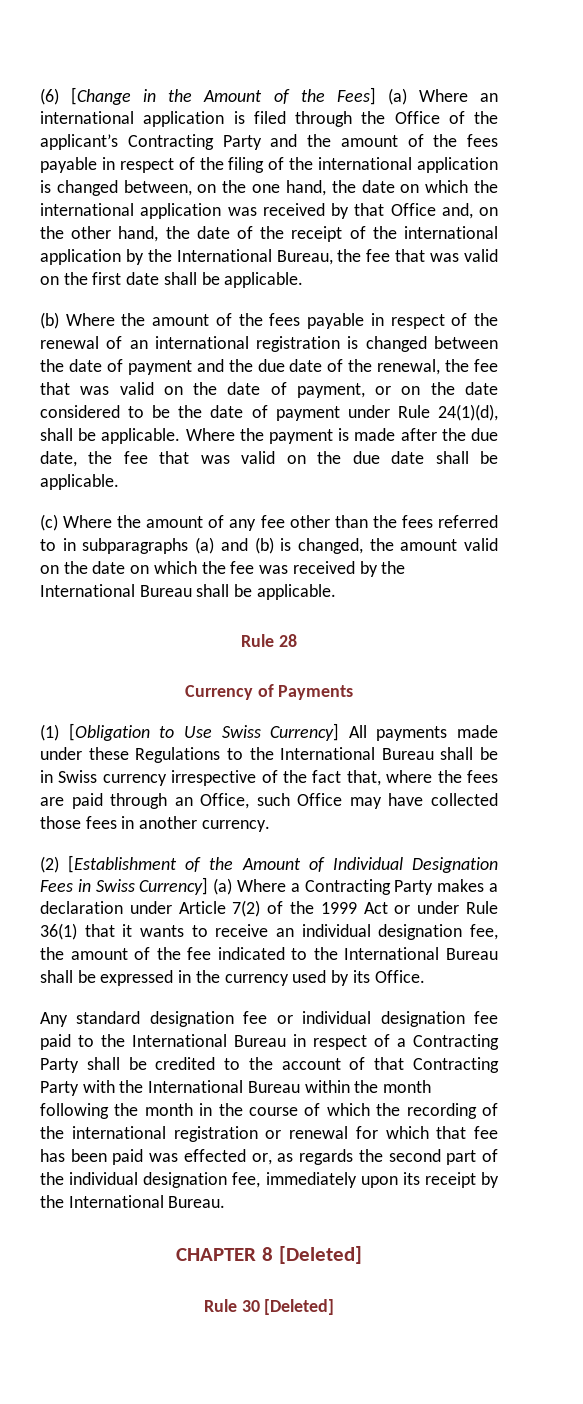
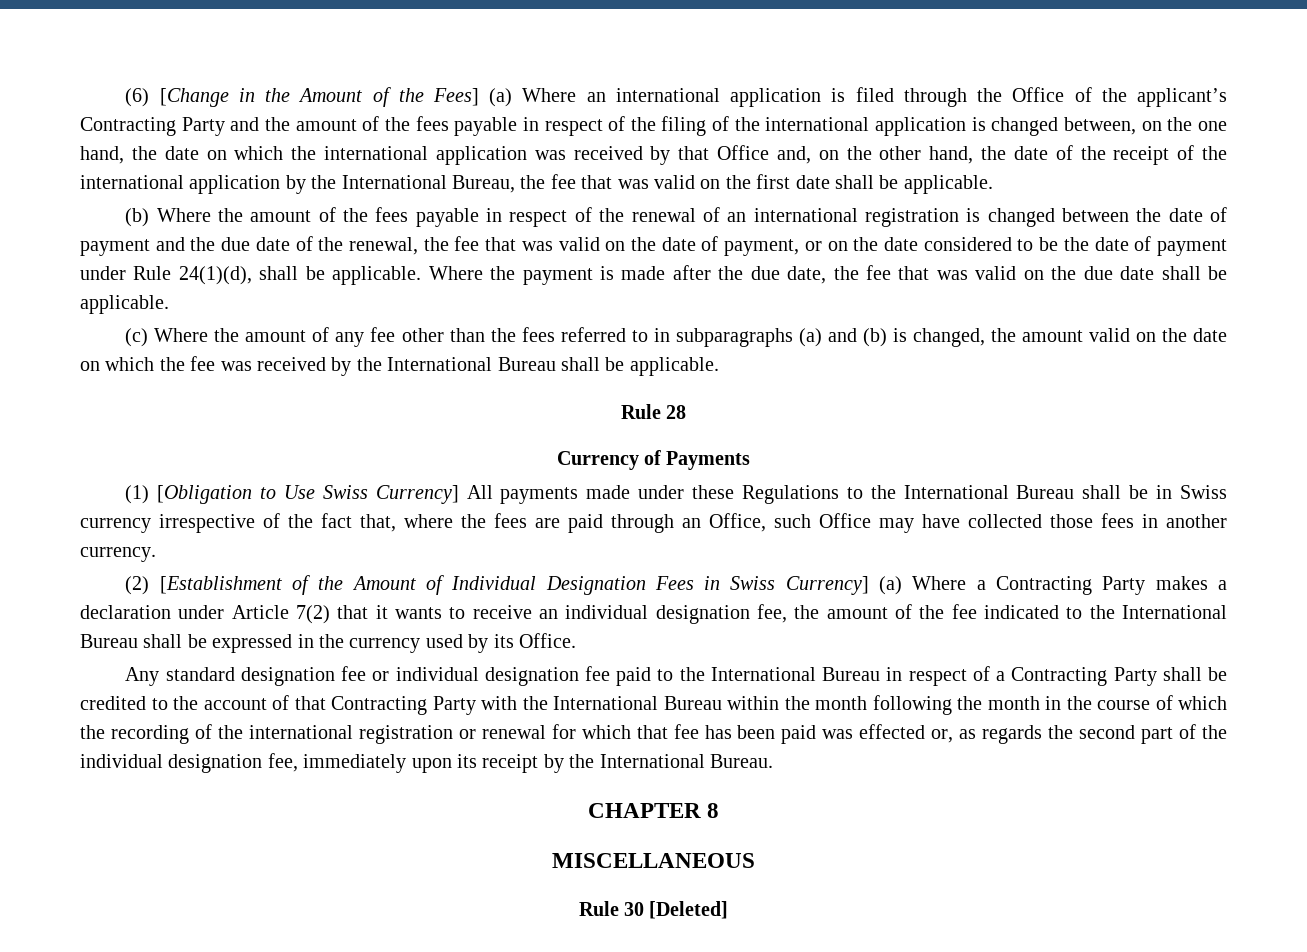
[267,901,499,914] [40,923,77,940] of the 1999 Act or under Rule 36(1) -> (330, 614) none
[278,1246,362,1264] [Deleted] -> [552,853,755,868] // MISCELLANEOUS

